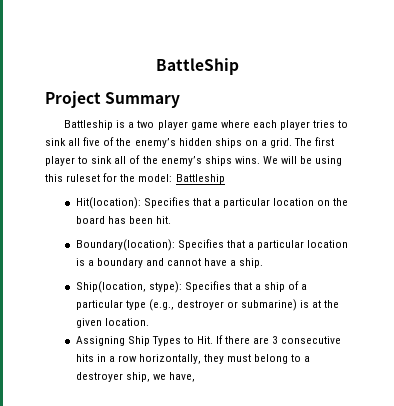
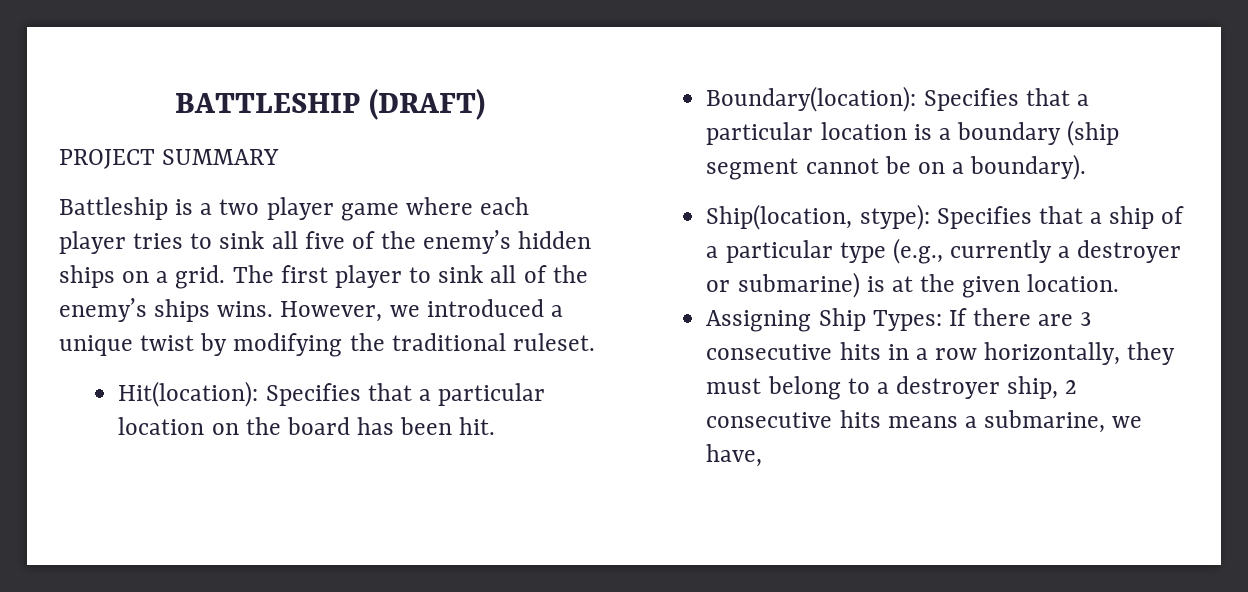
[155,58,239,75] [45,91,181,108] BattleShip // Project Summary -> [174,88,486,120] [59,149,280,169] BATTLESHIP (DRAFT) // PROJECT SUMMARY
[262,156,343,166] [45,173,225,184] We will be using this ruleset for the model: Battleship -> [280,299,563,322] [59,333,595,357] However, we introduced a unique twist by modifying the traditional ruleset.
[145,258,264,268] and cannot have a ship. -> [1067,120,1120,146] [706,154,1087,180] (ship segment cannot be on a boundary).
(174, 305) none -> [949,240,1071,263] currently a
[151,336,213,346] Types to Hit. -> [872,310,942,331] Types:
(150, 377) none -> [1065,380,1078,394] [706,410,1105,433] 2 consecutive hits means a submarine,

